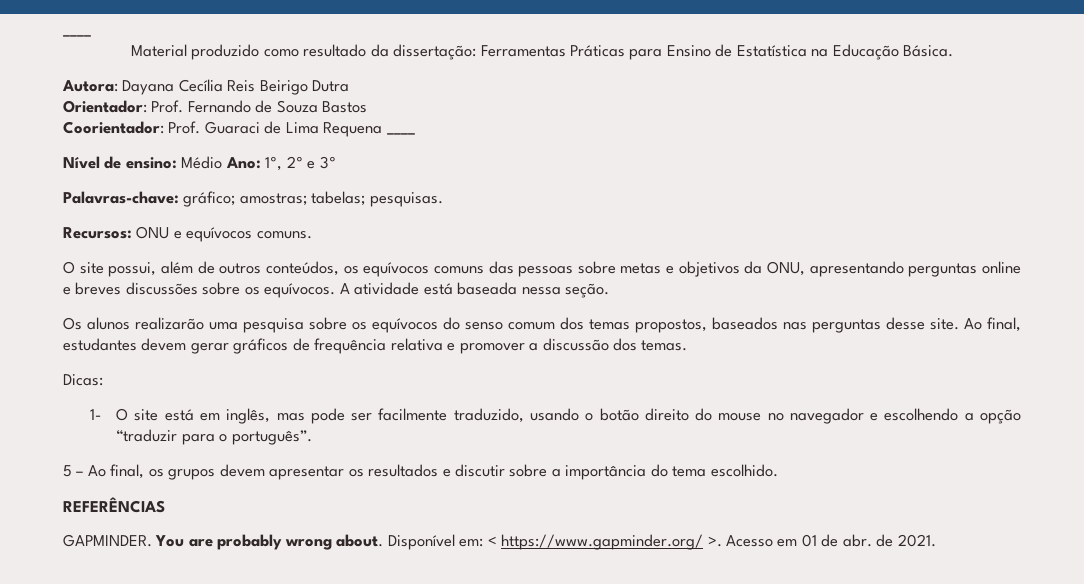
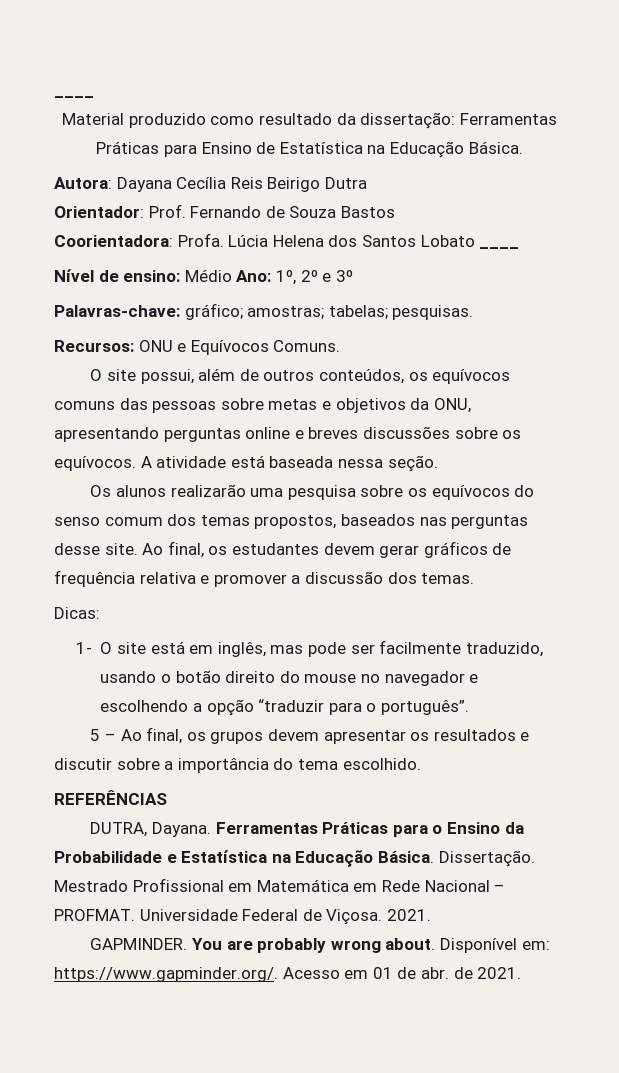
[63,121,383,137] Coorientador: Prof. Guaraci de Lima Requena -> [54,233,475,247] Coorientadora: Profa. Lúcia Helena dos Santos Lobato
[186,227,312,242] equívocos comuns. -> [190,340,341,355] Equívocos Comuns.
(1021, 324) none -> [208,546,228,555] os
(165, 505) none -> [90,822,524,837] [54,850,535,867] [54,878,506,892] [54,909,431,925] // DUTRA, Dayana. Ferramentas Práticas para o Ensino da Probabilidade e Estatística na Educação Básica. Dissertação. Mestrado Profissional em Matemática em Rede Nacional – PROFMAT. Universidade Federal de Viçosa. 2021.
[487,534,722,550] < https://www.gapminder.org/ >. -> [54,967,278,982] https://www.gapminder.org/.

